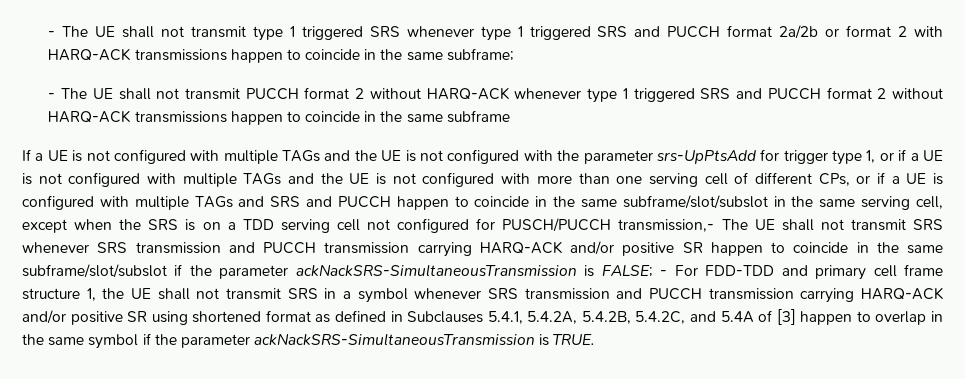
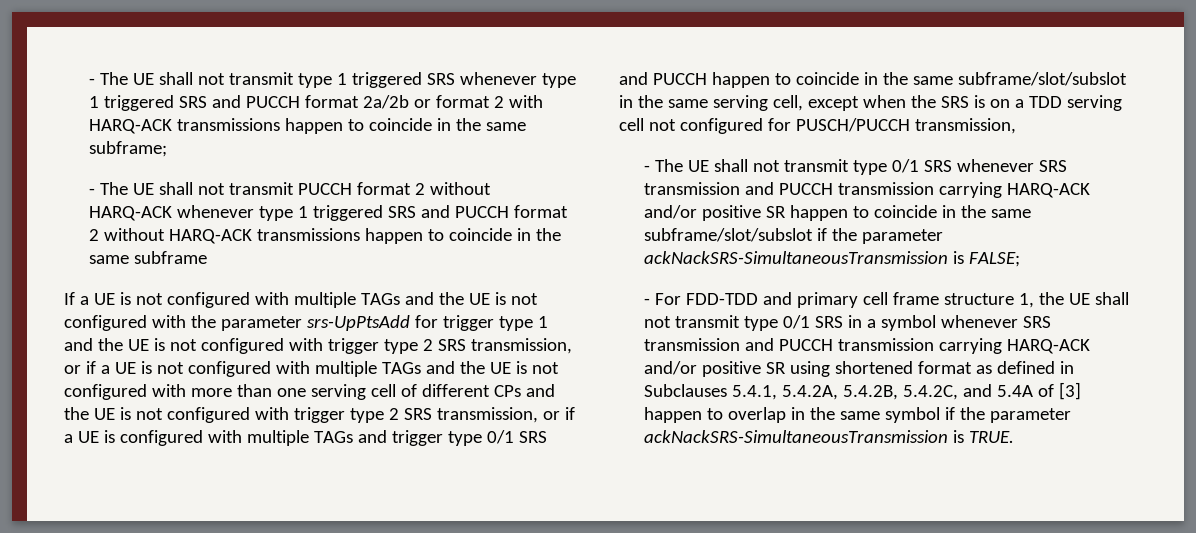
[866,150,876,163] 1, -> [537,316,548,328] [64,338,572,354] 1 and the UE is not configured with trigger type 2 SRS transmission,
[818,173,850,186] CPs, -> [493,384,555,397] [64,407,538,423] CPs and the UE is not configured with trigger type 2 SRS transmission,
(265, 201) none -> [391,430,514,446] trigger type 0/1
[618,219,906,232] transmission,- The UE shall not transmit -> [914,118,1016,134] [643,159,919,175] transmission, // - The UE shall not transmit type 0/1
(653, 271) none -> (1020, 259) //
(281, 294) none -> [743,315,810,331] type 0/1

